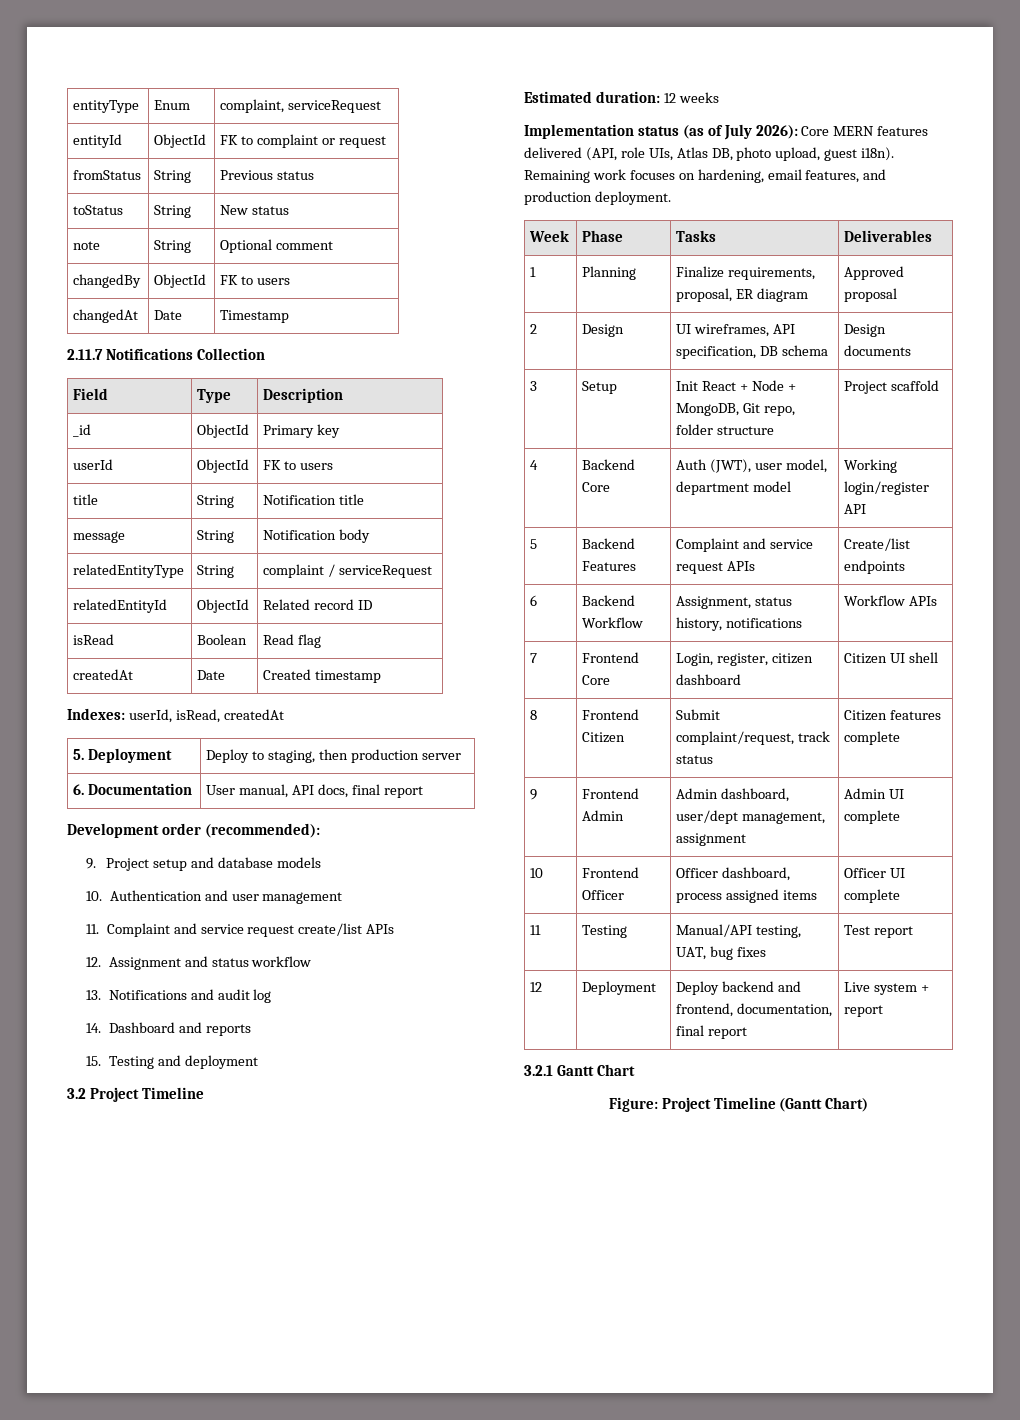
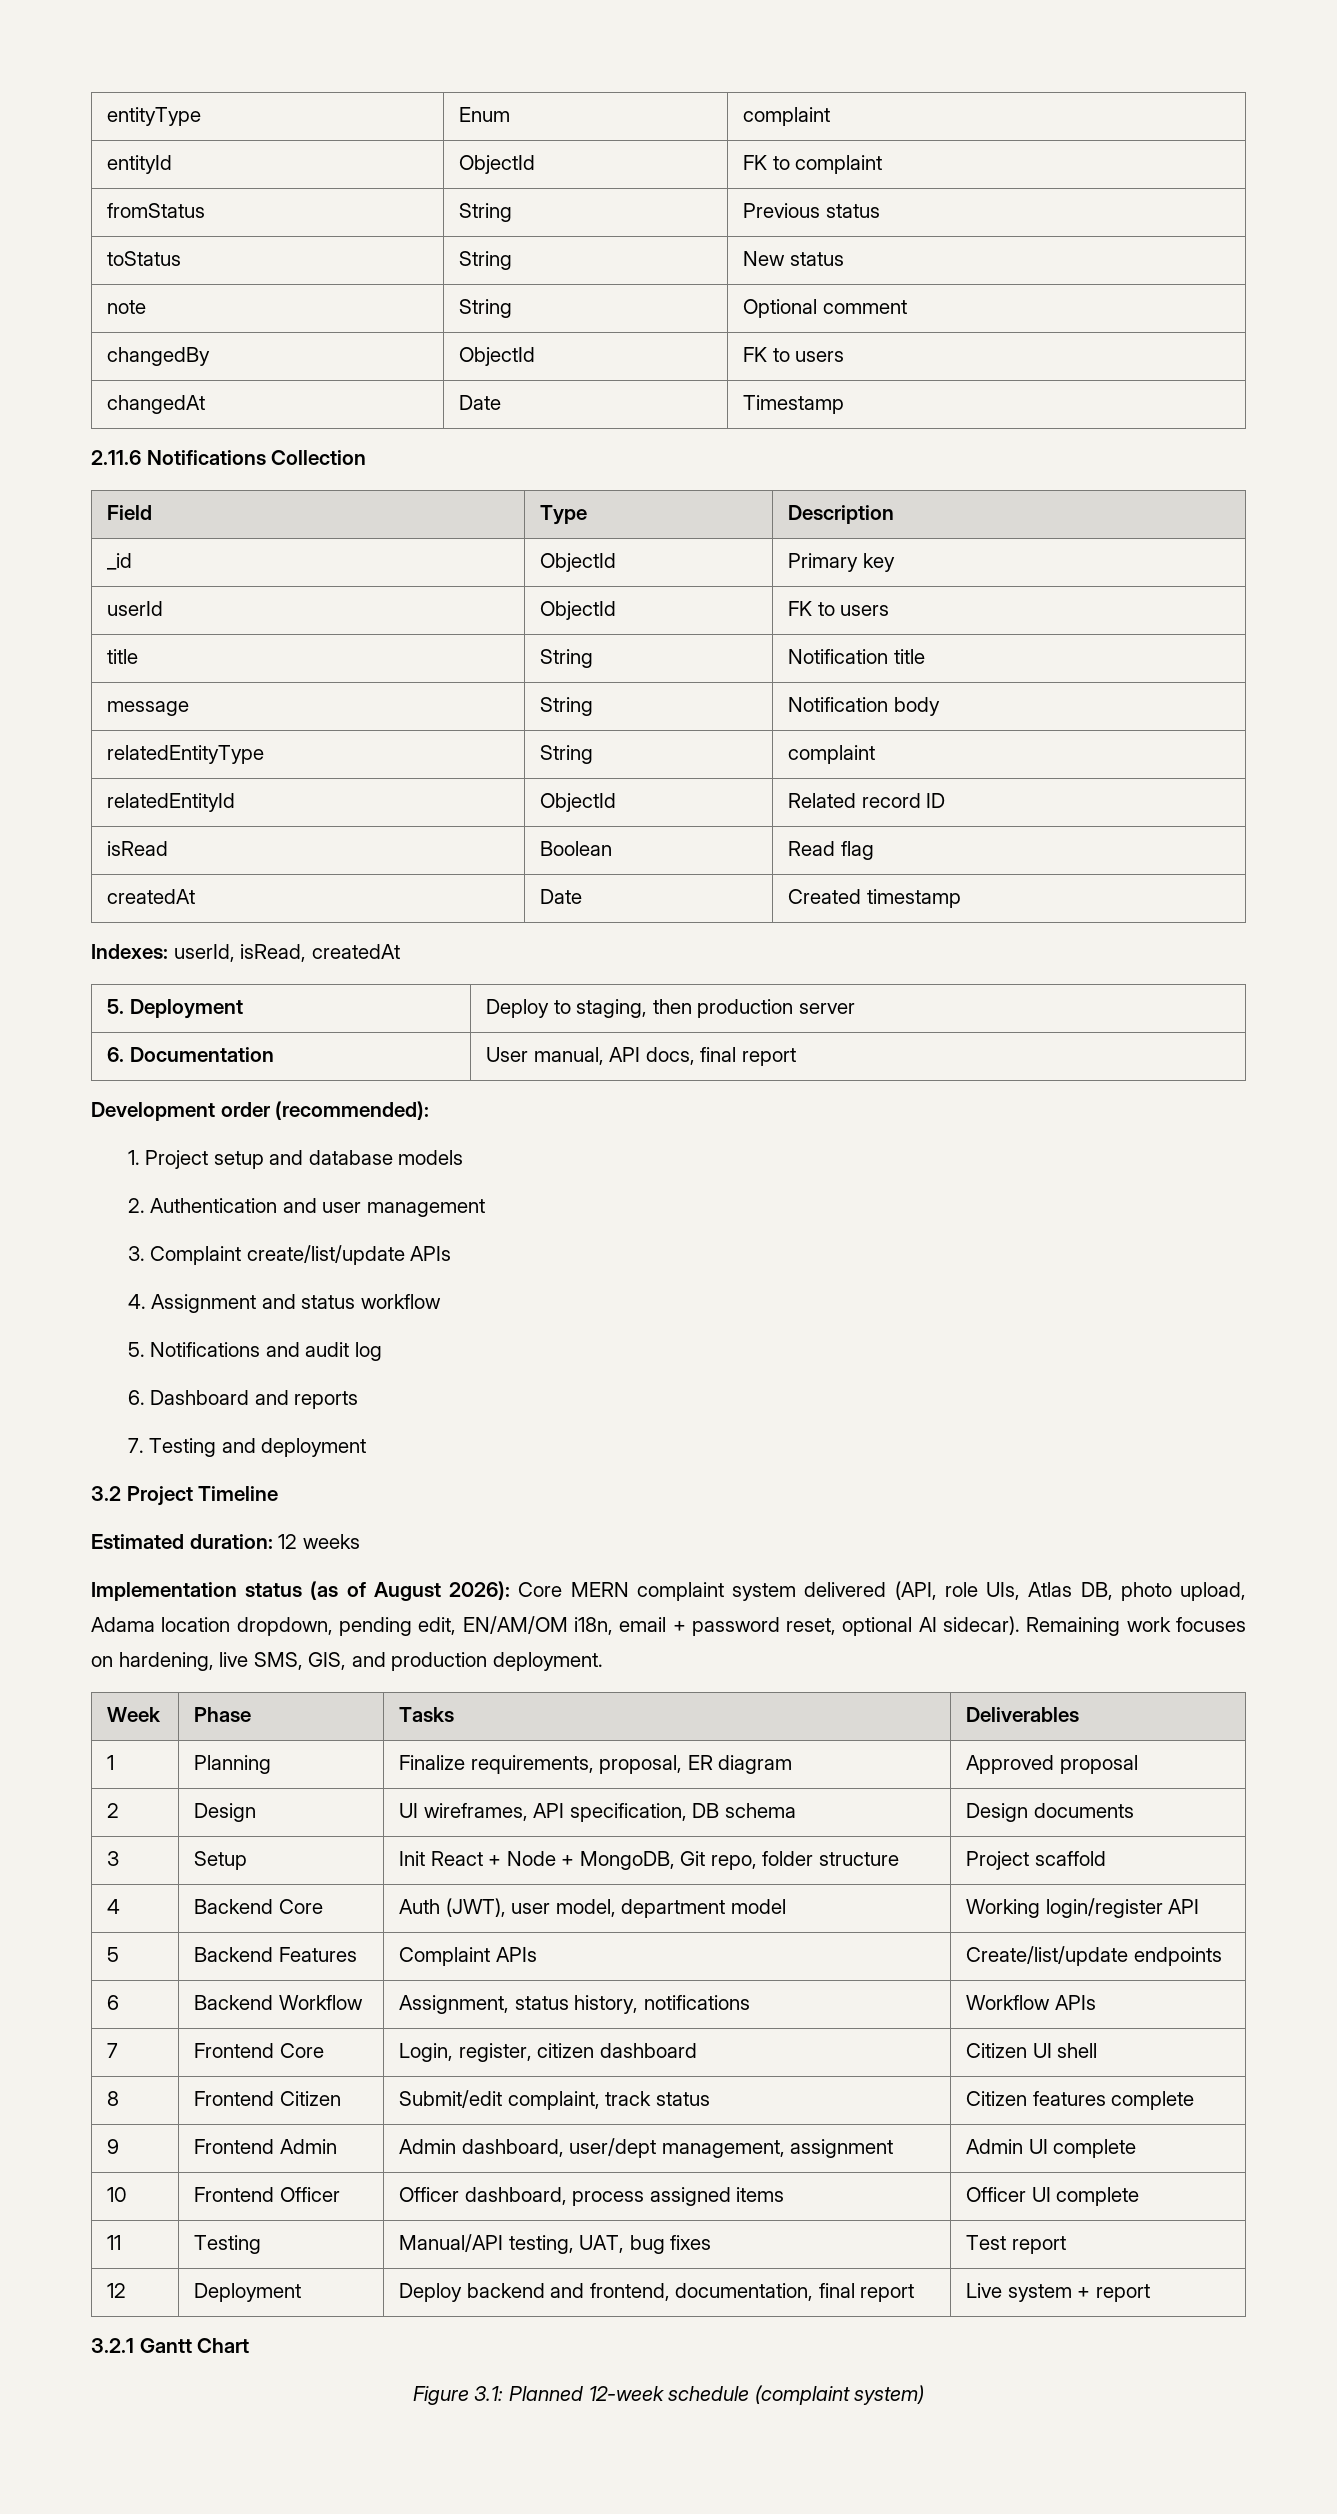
[220,99,382,113] complaint, serviceRequest -> [743,107,831,126] complaint
[322,136,386,148] or request -> (883, 164) none
[67,349,103,360] 2.11.7 -> [91,450,141,465] 2.11.6
[328,564,433,578] / serviceRequest -> (876, 754) none
[86,858,97,869] 9. -> [127,1150,140,1165] 1.
[86,891,103,901] 10. -> [127,1198,145,1213] 2.
[86,923,395,937] [86,957,102,967] 11. Complaint and service request create/list APIs // 12. -> [127,1245,452,1265] [127,1294,146,1309] 3. Complaint create/list/update APIs // 4.
[86,990,102,1000] 13. -> [127,1342,145,1357] 5.
[86,1023,102,1033] 14. -> [127,1390,145,1405] 6.
[86,1056,102,1066] 15. -> [127,1438,144,1453] 7.
[723,124,752,140] July -> [373,1582,441,1601] August
[877,126,929,136] features -> [636,1582,797,1601] complaint system
[824,147,895,161] guest i18n). -> [91,1616,1021,1636] Adama location dropdown, pending edit, EN/AM/OM i18n, email + password reset, optional AI sidecar).
[767,169,860,183] email features, -> [219,1652,347,1670] live SMS, GIS,
[743,538,814,549] [676,562,724,574] and service request -> (491, 1956) none
[844,538,911,551] Create/list -> [966,1946,1129,1966] Create/list/update
[676,709,721,720] [676,731,795,745] Submit complaint/request, -> [399,2090,600,2110] Submit/edit complaint,
[608,1097,869,1112] Figure: Project Timeline (Gantt Chart) -> [412,2385,925,2405] Figure 3.1: Planned 12-week schedule (complaint system)

